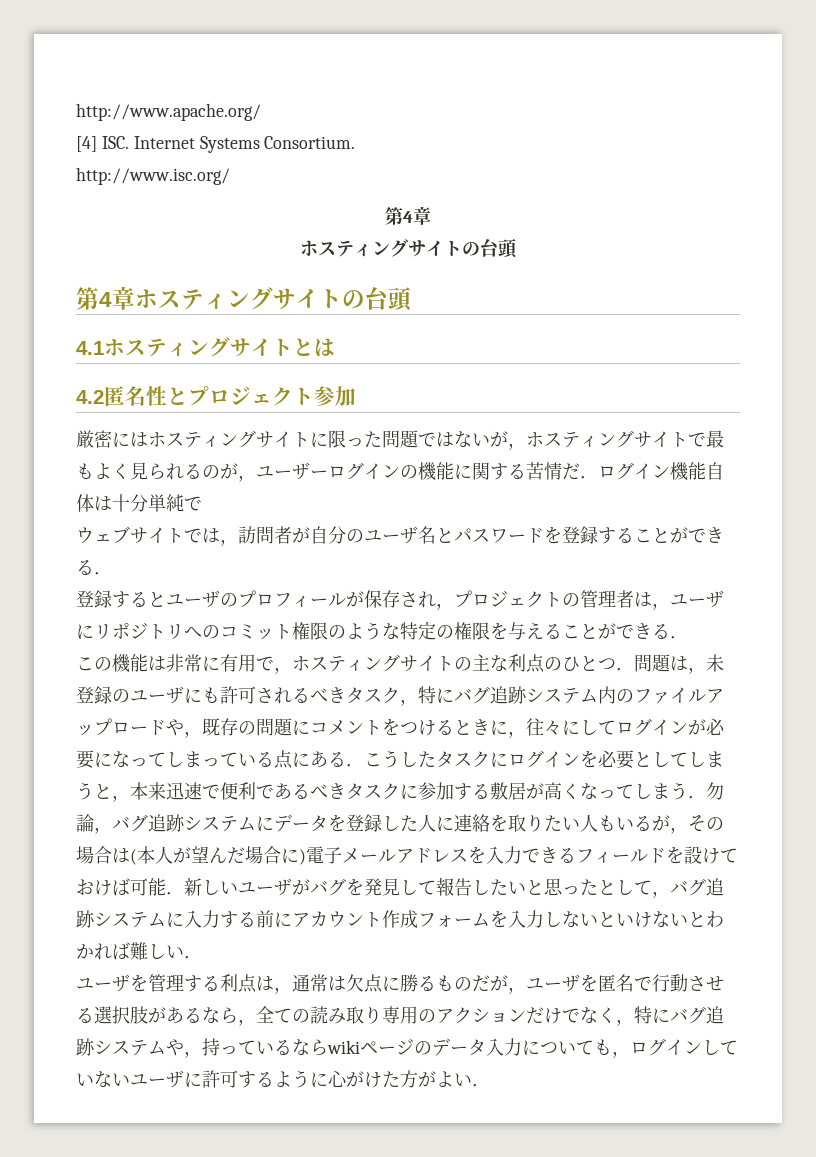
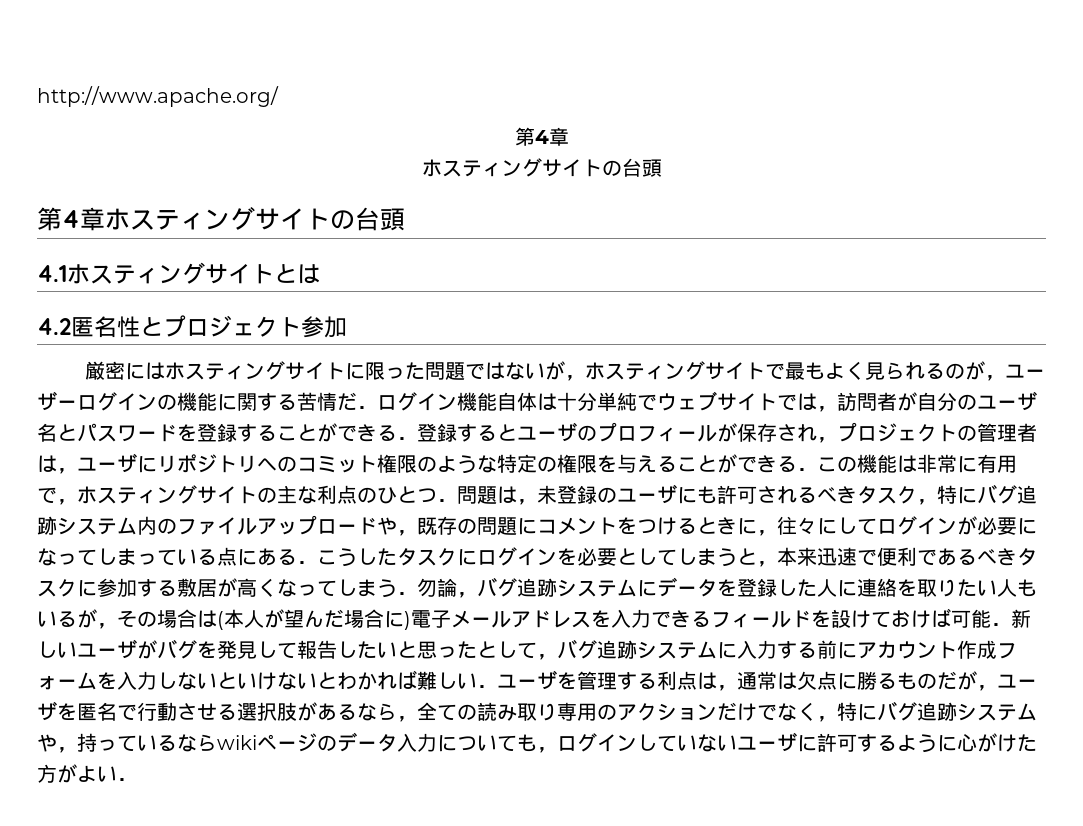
[76,136,356,153] [76,167,230,185] // [4] ISC. Internet Systems Consortium. // http://www.isc.org/ -> (279, 96) none
(202, 503) // -> (657, 402) none
(112, 573) // -> (417, 438) none
(688, 637) // -> (817, 469) none
(202, 957) // -> (497, 686) none

